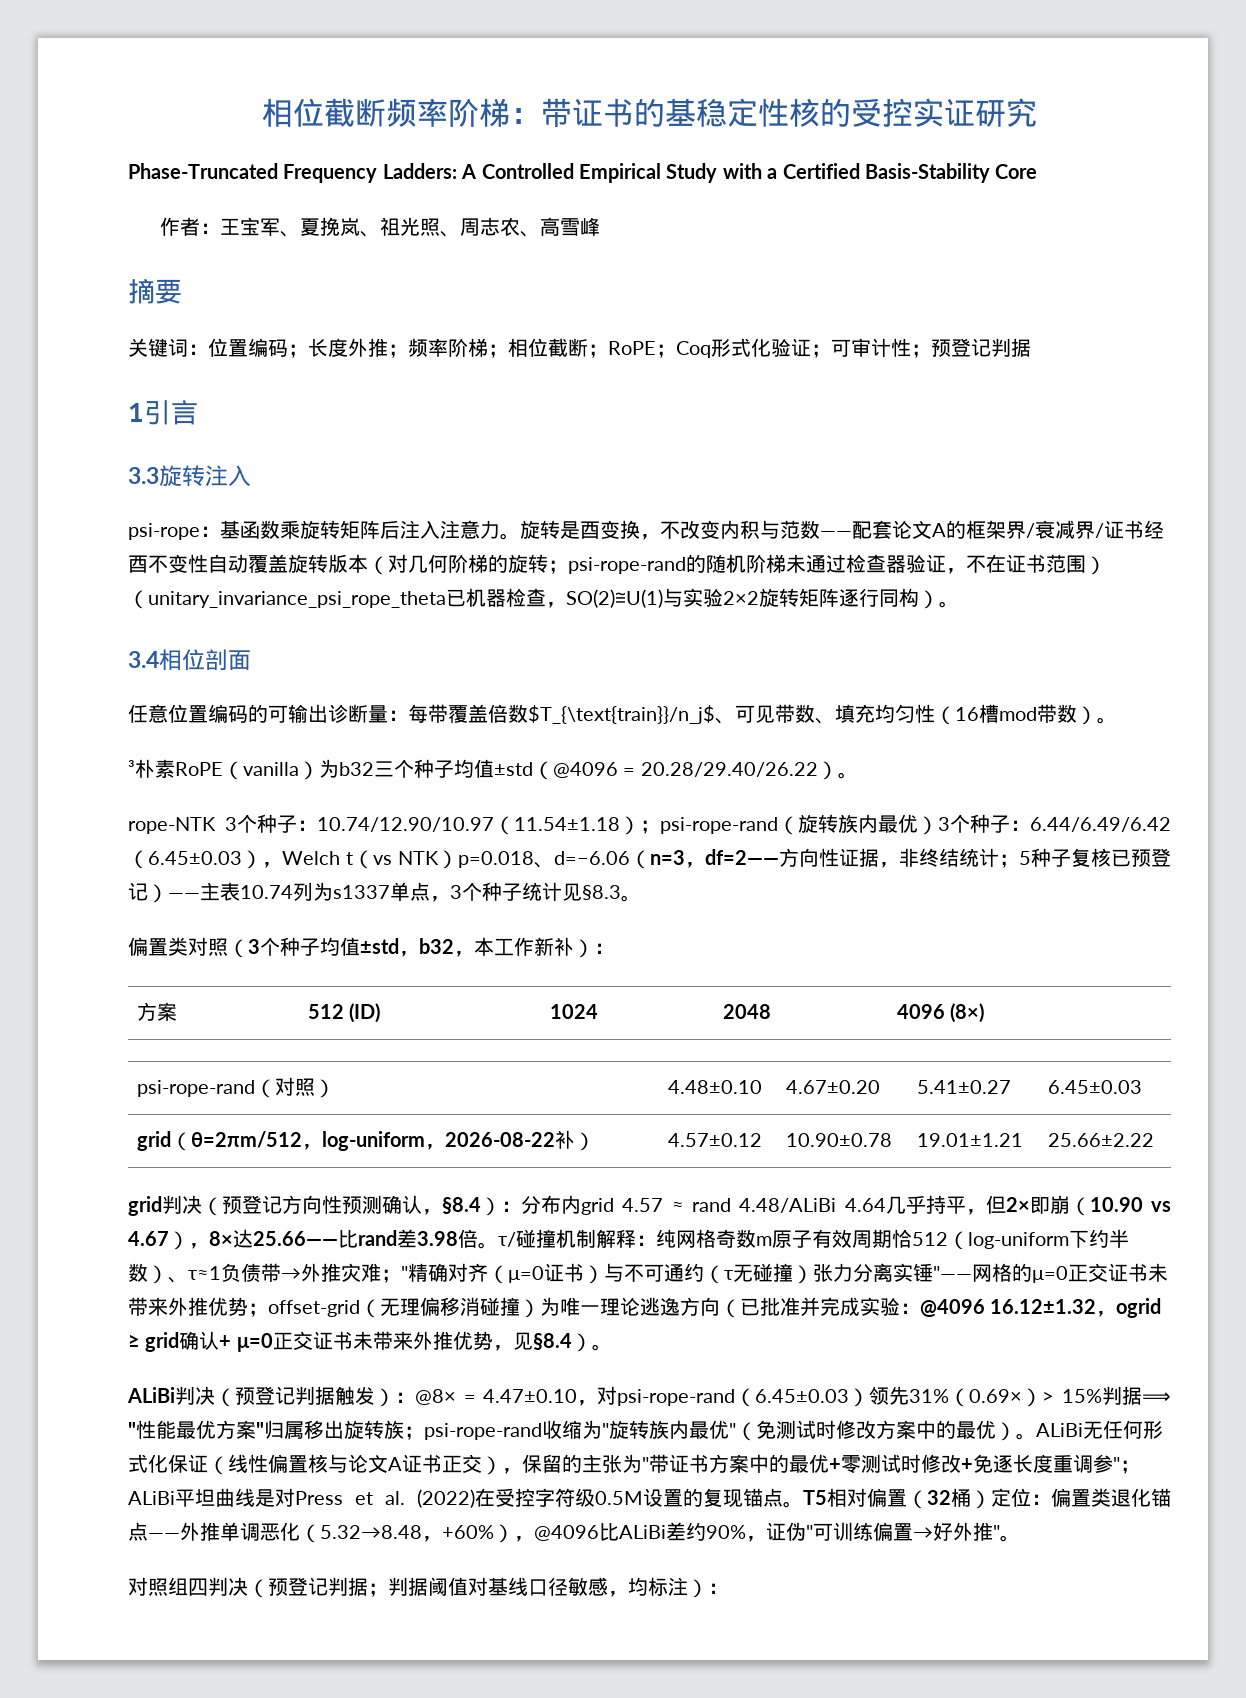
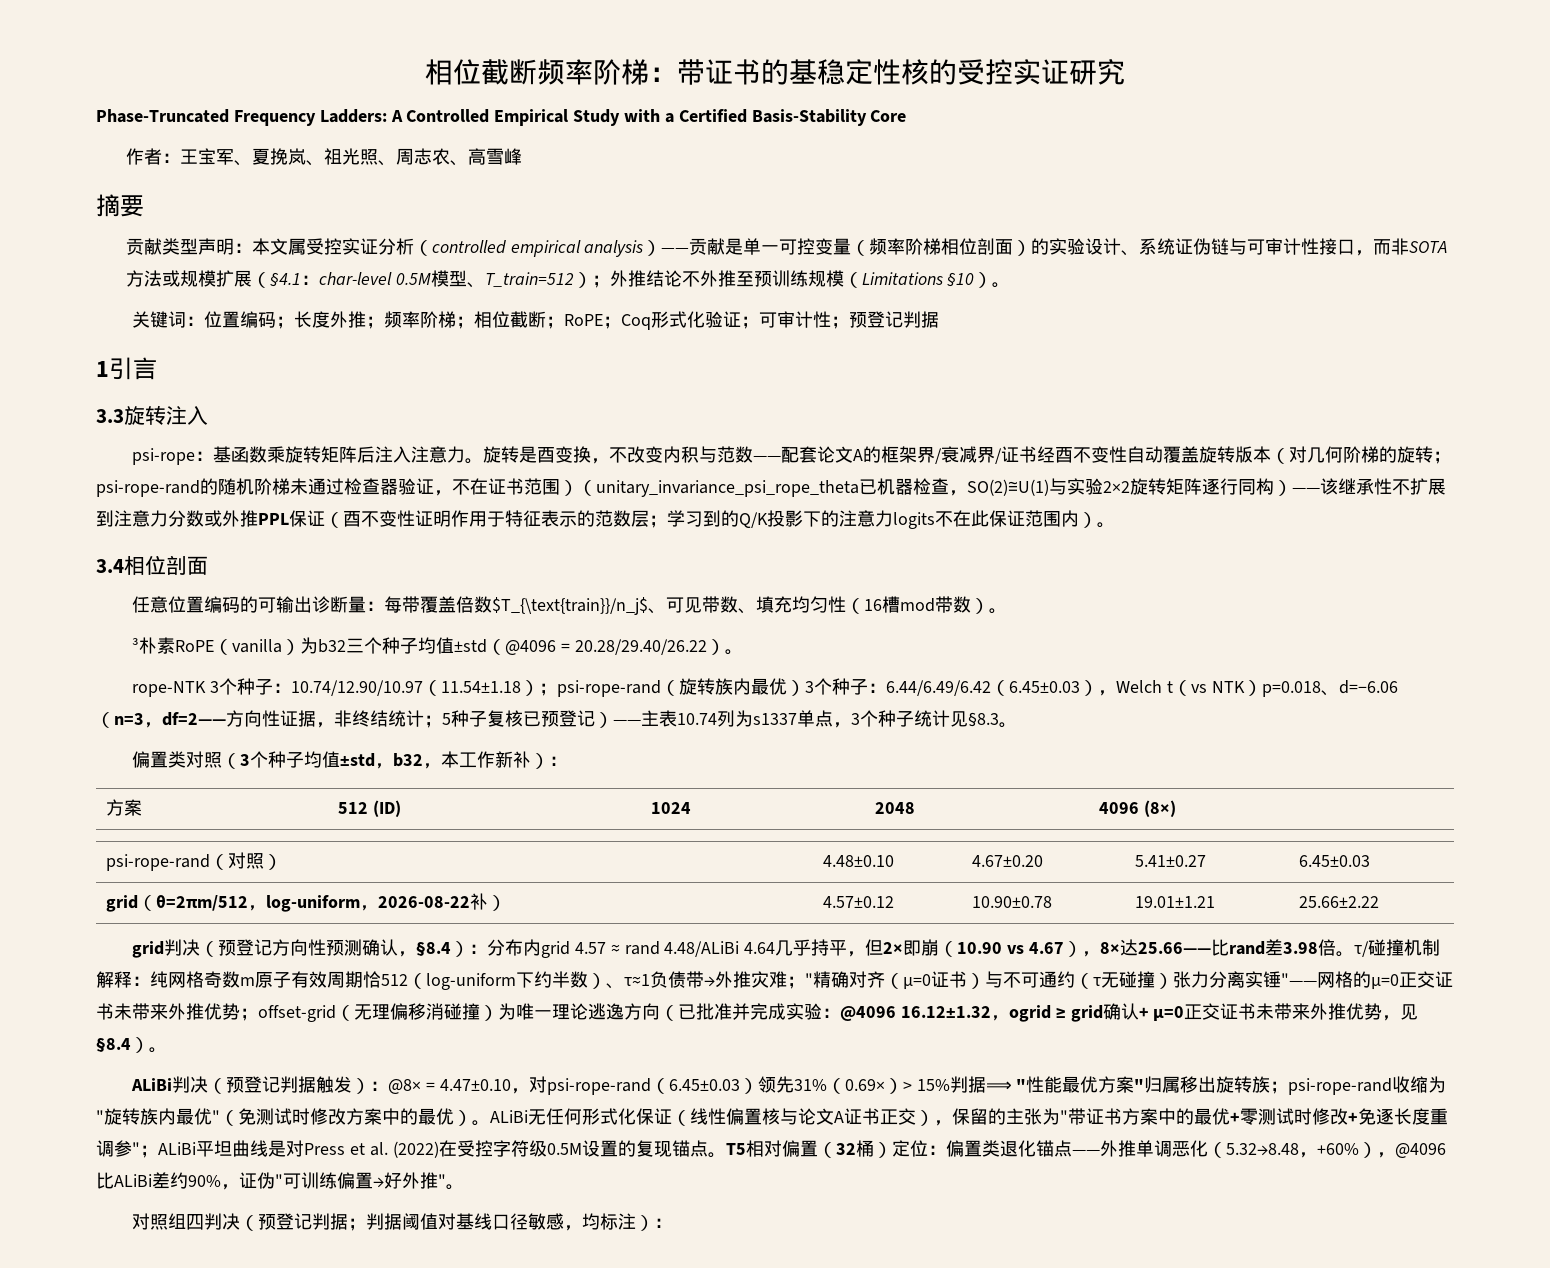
(182, 291) none -> [125,238,1448,257] [125,270,1011,288] // 贡献类型声明：本文属受控实证分析（controlled empirical analysis）——贡献是单一可控变量（频率阶梯相位剖面）的实验设计、系统证伪链与可审计性接口，而非SOTA方法或规模扩展（§4.1：char-level 0.5M模型、T_train=512）；外推结论不外推至预训练规模（Limitations §10）。
(939, 599) none -> [1292,478,1446,495] [96,510,1097,529] ——该继承性不扩展到注意力分数或外推PPL保证（酉不变性证明作用于特征表示的范数层；学习到的Q/K投影下的注意力logits不在此保证范围内）

